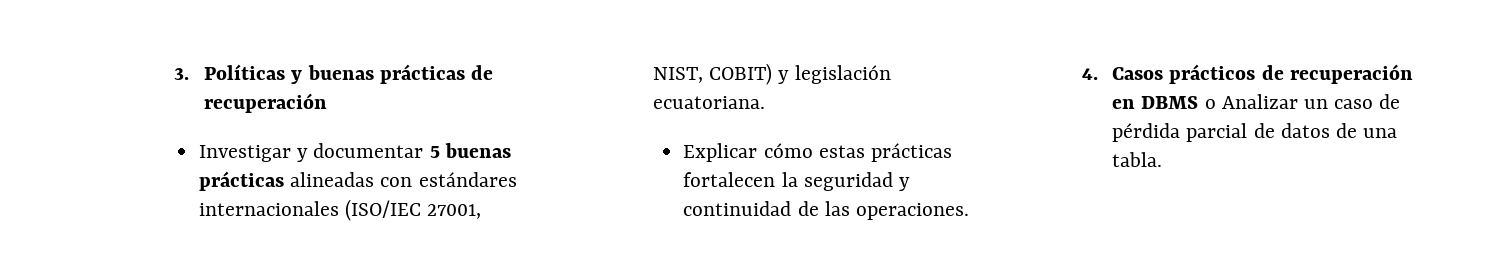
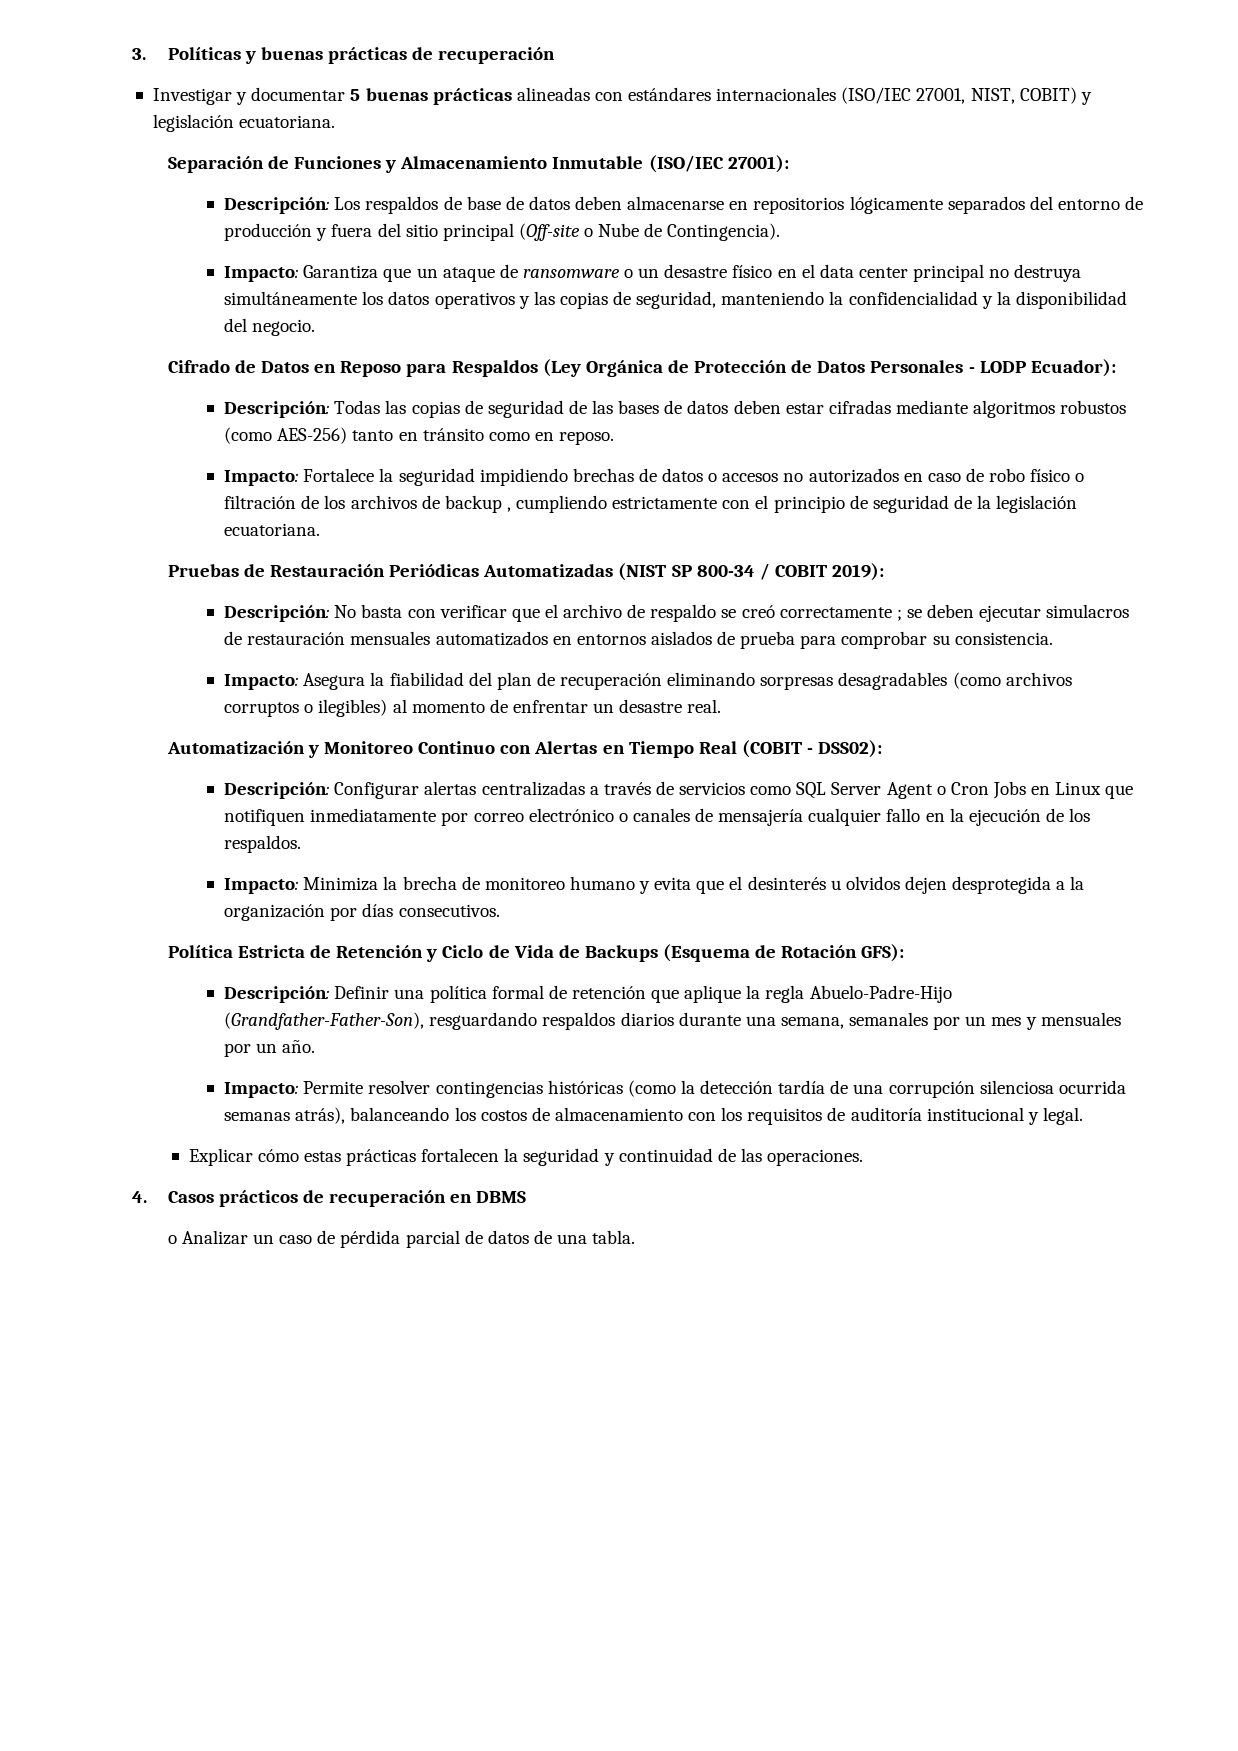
(766, 102) none -> [167,155,789,173] [224,196,1144,214] [224,223,781,241] [224,264,1082,282] [224,291,1128,309] [224,318,316,336] [167,359,1116,377] [224,400,1127,418] [224,427,615,445] [224,468,1085,486] [224,495,1078,513] [224,523,321,536] [167,563,885,581] [224,604,1130,622] [224,631,1053,649] [224,672,1072,690] [224,699,722,717] [166,740,883,758] [224,781,1134,799] [224,808,1091,826] [224,835,302,853] [224,876,1085,894] [224,903,500,921] [167,944,905,962] [224,985,952,1003] [224,1012,1121,1030] [224,1040,316,1057] [224,1080,1126,1098] [224,1107,1084,1125] // Separación de Funciones y Almacenamiento Inmutable (ISO/IEC 27001): // Descripción: Los respaldos de base de datos deben almacenarse en repositorios lógicamente separados del entorno de producción y fuera del sitio principal (Off-site o Nube de Contingencia). // Impacto: Garantiza que un ataque de ransomware o un desastre físico en el data center principal no destruya simultáneamente los datos operativos y las copias de seguridad, manteniendo la confidencialidad y la disponibilidad del negocio. // Cifrado de Datos en Reposo para Respaldos (Ley Orgánica de Protección de Datos Personales - LODP Ecuador): // Descripción: Todas las copias de seguridad de las bases de datos deben estar cifradas mediante algoritmos robustos (como AES-256) tanto en tránsito como en reposo. // Impacto: Fortalece la seguridad impidiendo brechas de datos o accesos no autorizados en caso de robo físico o filtración de los archivos de backup , cumpliendo estrictamente con el principio de seguridad de la legislación ecuatoriana. // Pruebas de Restauración Periódicas Automatizadas (NIST SP 800-34 / COBIT 2019): // Descripción: No basta con verificar que el archivo de respaldo se creó correctamente ; se deben ejecutar simulacros de restauración mensuales automatizados en entornos aislados de prueba para comprobar su consistencia. // Impacto: Asegura la fiabilidad del plan de recuperación eliminando sorpresas desagradables (como archivos corruptos o ilegibles) al momento de enfrentar un desastre real. // Automatización y Monitoreo Continuo con Alertas en Tiempo Real (COBIT - DSS02): // Descripción: Configurar alertas centralizadas a través de servicios como SQL Server Agent o Cron Jobs en Linux que notifiquen inmediatamente por correo electrónico o canales de mensajería cualquier fallo en la ejecución de los respaldos. // Impacto: Minimiza la brecha de monitoreo humano y evita que el desinterés u olvidos dejen desprotegida a la organización por días consecutivos. // Política Estricta de Retención y Ciclo de Vida de Backups (Esquema de Rotación GFS): // Descripción: Definir una política formal de retención que aplique la regla Abuelo-Padre-Hijo (Grandfather-Father-Son), resguardando respaldos diarios durante una semana, semanales por un mes y mensuales por un año. // Impacto: Permite resolver contingencias históricas (como la detección tardía de una corrupción silenciosa ocurrida semanas atrás), balanceando los costos de almacenamiento con los requisitos de auditoría institucional y legal.
(1199, 102) none -> (527, 1197) //

